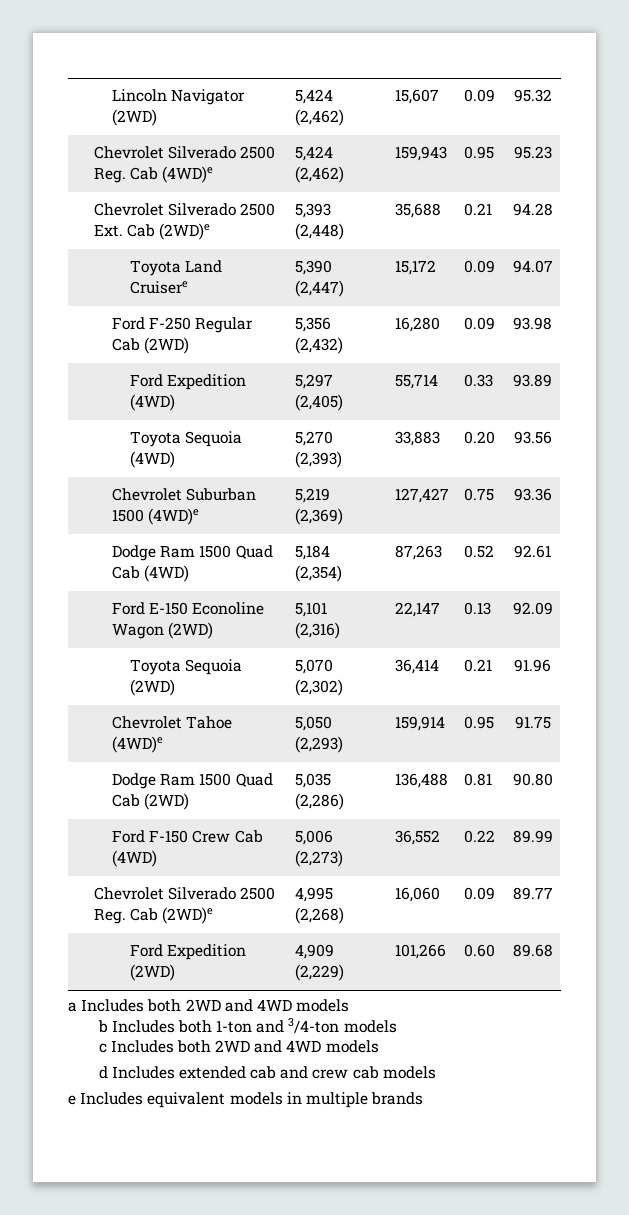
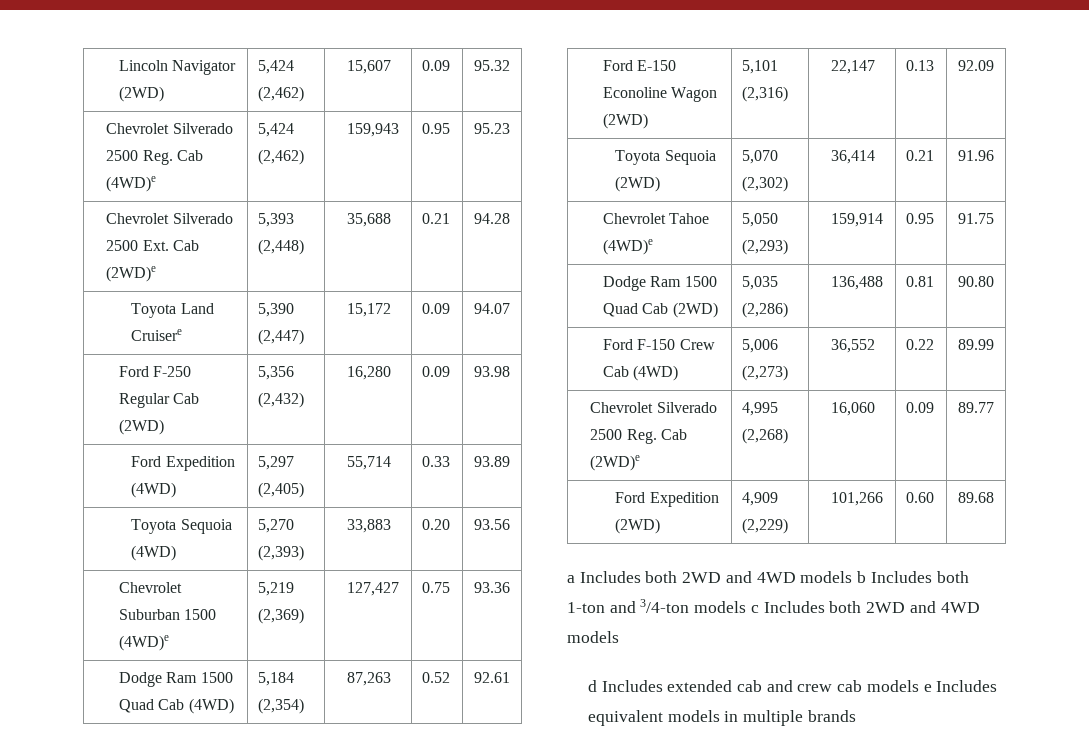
(350, 1005) // -> (853, 577) none
(397, 1026) // -> (747, 607) none
(436, 1072) // -> (919, 686) none

